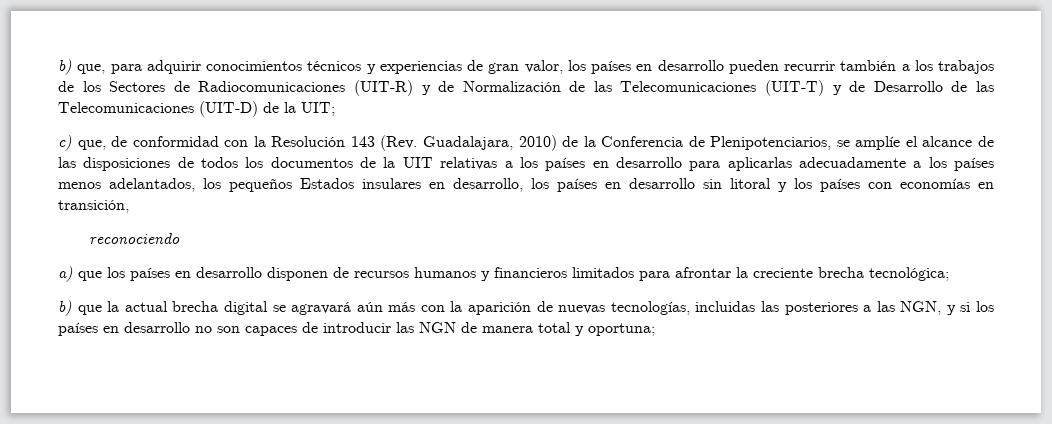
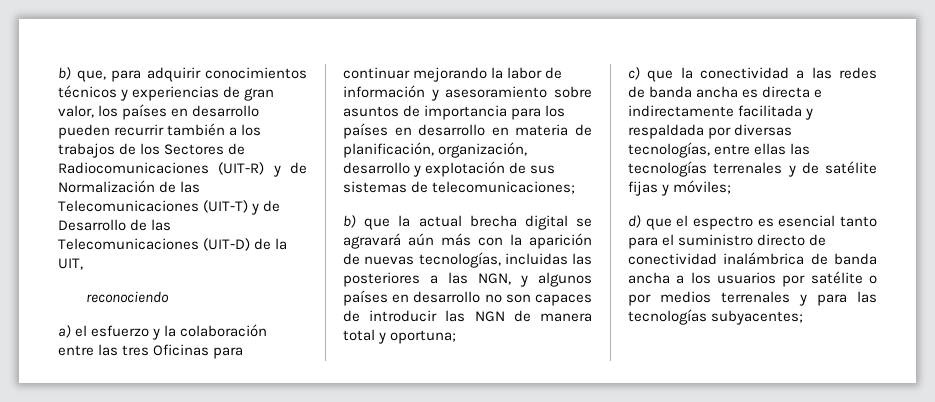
[301,102,335,116] [58,135,994,151] [58,157,995,171] [58,178,994,192] [58,200,129,213] [89,233,181,244] [58,266,949,282] UIT; // c) que, de conformidad con la Resolución 143 (Rev. Guadalajara, 2010) de la Conferencia de Plenipotenciarios, se amplíe el alcance de las disposiciones de todos los documentos de la UIT relativas a los países en desarrollo para aplicarlas adecuadamente a los países menos adelantados, los pequeños Estados insulares en desarrollo, los países en desarrollo sin litoral y los países con economías en transición, // reconociendo // a) que los países en desarrollo disponen de recursos humanos y financieros limitados para afrontar la creciente brecha tecnológica; -> [58,258,83,270] [85,291,169,303] [58,324,268,340] [58,344,244,359] [343,67,563,82] [343,85,592,101] [343,105,566,120] [343,123,592,139] [343,142,528,158] [343,161,556,177] [343,181,576,194] UIT, // reconociendo // a) el esfuerzo y la colaboración entre las tres Oficinas para continuar mejorando la labor de información y asesoramiento sobre asuntos de importancia para los países en desarrollo en materia de planificación, organización, desarrollo y explotación de sus sistemas de telecomunicaciones;
[960,301,995,312] si los -> [538,272,592,287] algunos
(655, 329) none -> [628,67,877,82] [628,86,823,98] [628,105,814,120] [628,124,793,139] [628,142,811,158] [628,161,877,177] [628,180,732,196] [628,215,877,230] [628,234,827,249] [628,252,877,265] [628,271,877,287] [628,291,877,306] [628,309,804,325] // c) que la conectividad a las redes de banda ancha es directa e indirectamente facilitada y respaldada por diversas tecnologías, entre ellas las tecnologías terrenales y de satélite fijas y móviles; // d) que el espectro es esencial tanto para el suministro directo de conectividad inalámbrica de banda ancha a los usuarios por satélite o por medios terrenales y para las tecnologías subyacentes;

